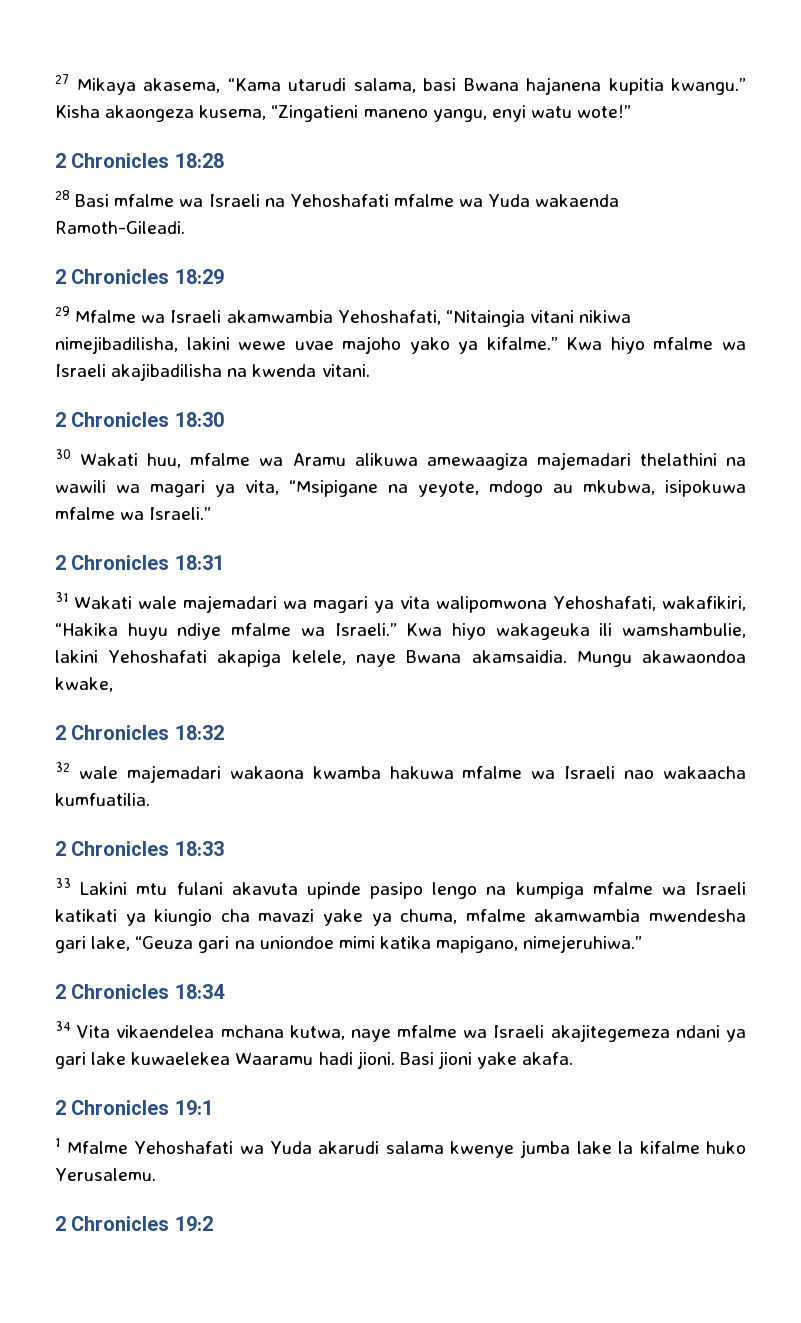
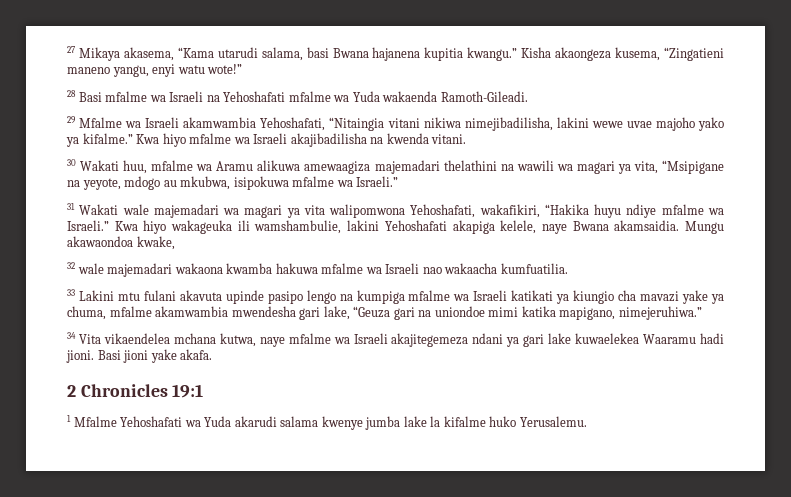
[55,153,224,168] // 2 Chronicles 18:28 -> (243, 69) none
[55,269,224,284] // 2 Chronicles 18:29 -> (528, 96) none
[55,412,224,427] // 2 Chronicles 18:30 -> (467, 139) none
[55,555,224,570] // 2 Chronicles 18:31 -> (399, 181) none
[55,725,224,740] // 2 Chronicles 18:32 -> (175, 243) none
[55,841,224,856] // 2 Chronicles 18:33 -> (568, 268) none
[55,984,225,999] // 2 Chronicles 18:34 -> (702, 313) none
[55,1216,213,1231] // 2 Chronicles 19:2 -> (587, 421) none

